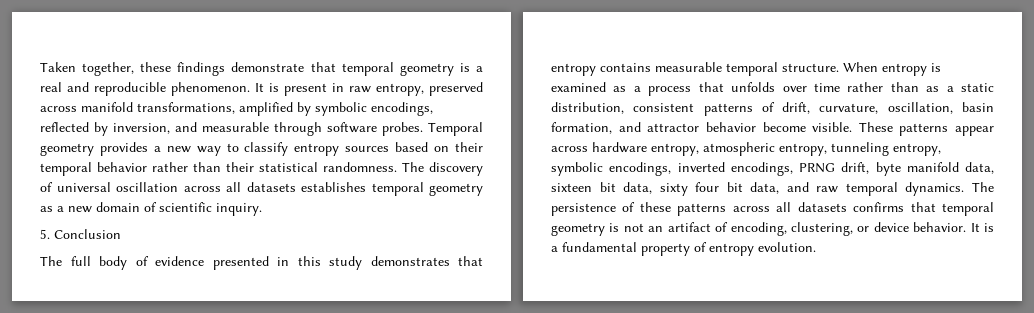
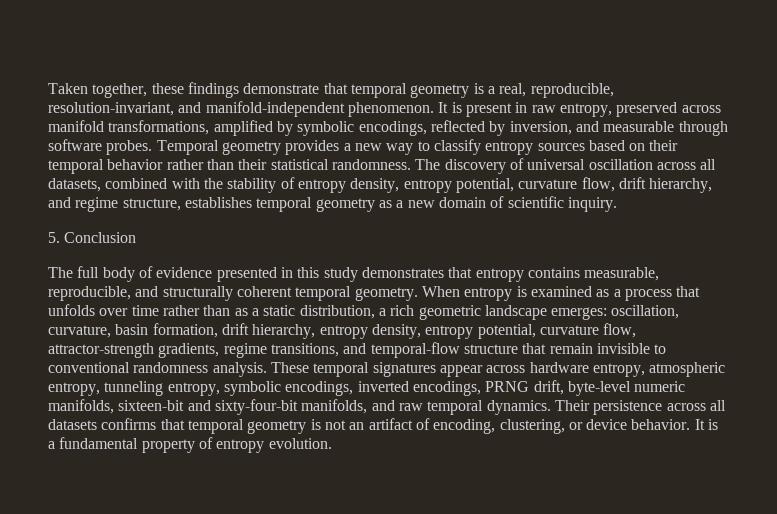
[40,82,166,96] real and reproducible -> [499,83,614,98] [48,101,345,117] real, reproducible, resolution-invariant, and manifold-independent
[246,182,296,192] datasets -> [48,177,713,193] [48,197,181,212] datasets, combined with the stability of entropy density, entropy potential, curvature flow, drift hierarchy, and regime structure,
[655,62,839,76] measurable temporal structure. -> [584,267,660,281] [48,286,418,301] measurable, reproducible, and structurally coherent temporal geometry.
[633,102,994,116] [551,122,949,136] consistent patterns of drift, curvature, oscillation, basin formation, and attractor behavior become visible. These patterns -> [378,305,680,320] [48,323,637,339] [48,342,667,358] [48,362,436,377] a rich geometric landscape emerges: oscillation, curvature, basin formation, drift hierarchy, entropy density, entropy potential, curvature flow, attractor-strength gradients, regime transitions, and temporal-flow structure that remain invisible to conventional randomness analysis. These temporal signatures
[875,162,994,176] [551,182,994,196] [551,202,727,216] byte manifold data, sixteen bit data, sixty four bit data, and raw temporal dynamics. The persistence of these patterns -> [567,381,686,396] [48,399,663,415] byte-level numeric manifolds, sixteen-bit and sixty-four-bit manifolds, and raw temporal dynamics. Their persistence

